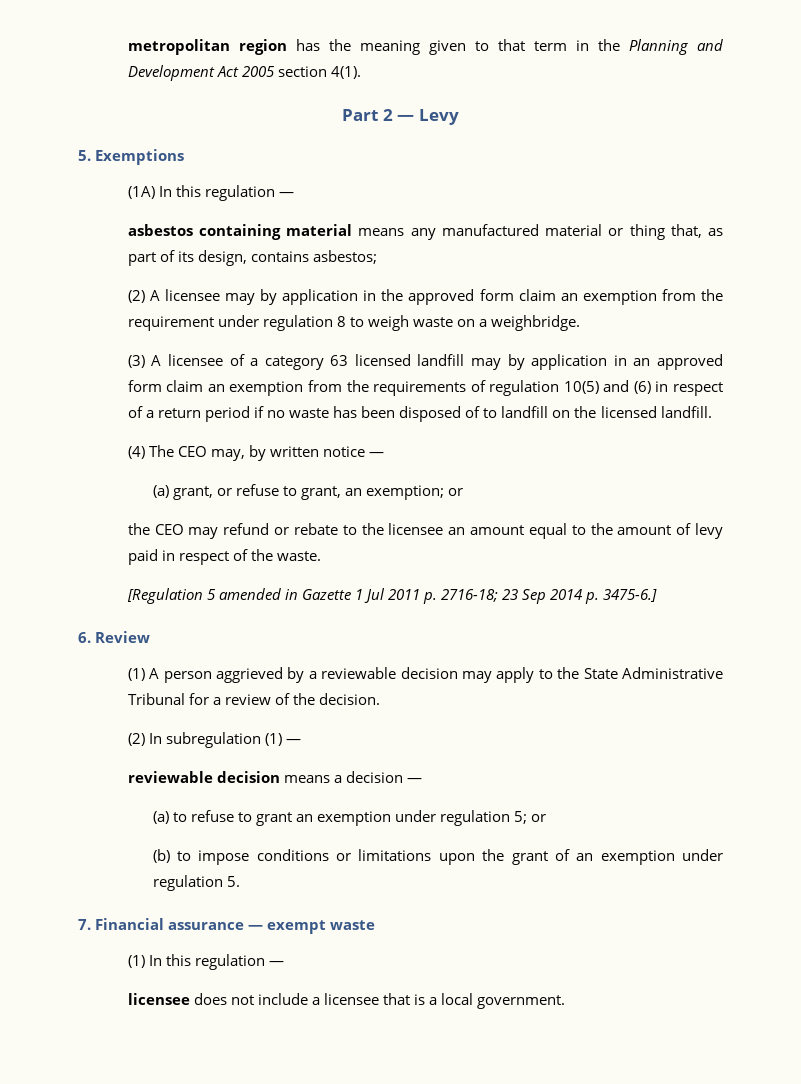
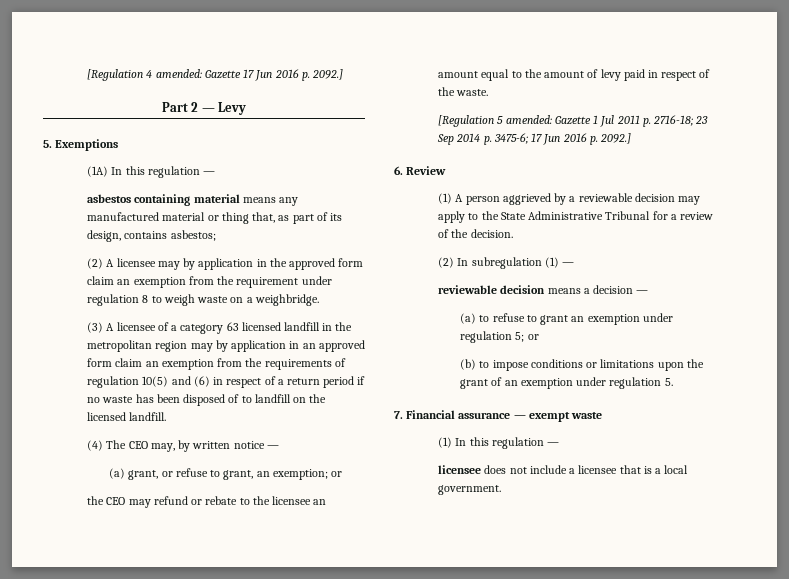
[127,39,723,55] [127,65,361,81] metropolitan region has the meaning given to that term in the Planning and Development Act 2005 section 4(1). -> [87,69,344,81] [Regulation 4 amended: Gazette 17 Jun 2016 p. 2092.]
(465, 360) none -> [322,322,353,331] [87,340,188,352] in the metropolitan region
[218,588,298,600] amended in -> [505,115,552,124] amended:
[603,589,658,602] 3475-6.] -> [493,133,632,145] 3475-6; 17 Jun 2016 p. 2092.]

